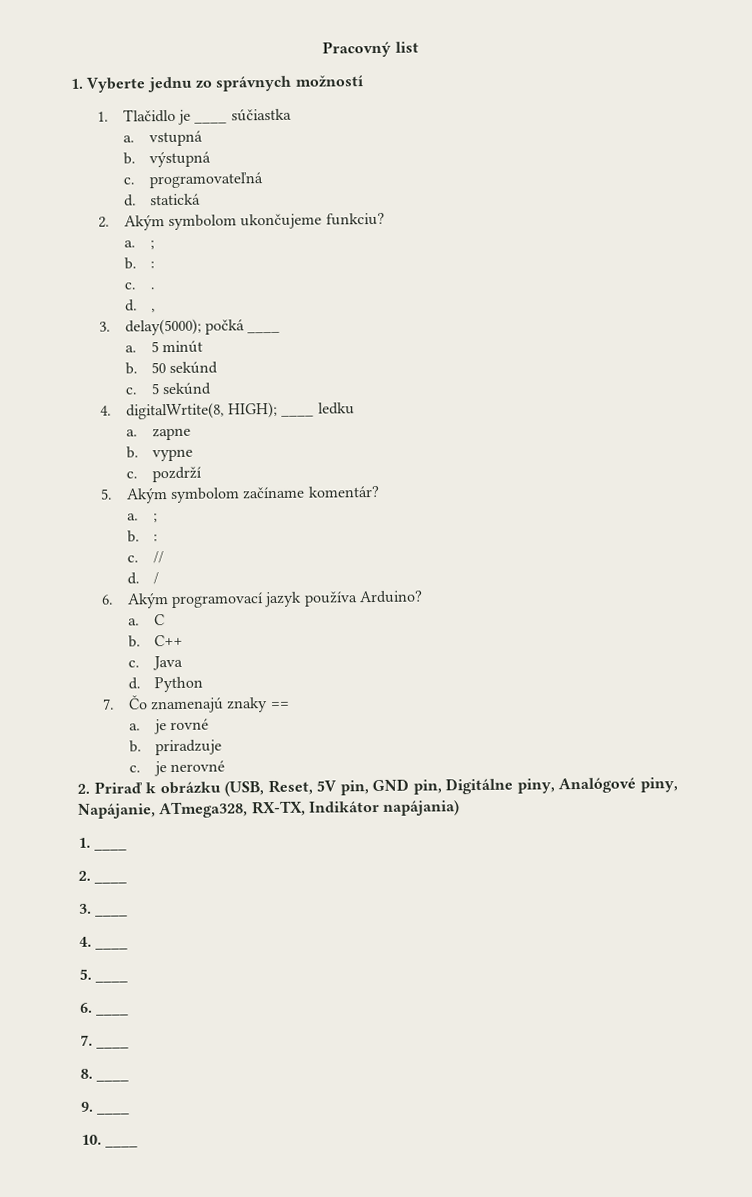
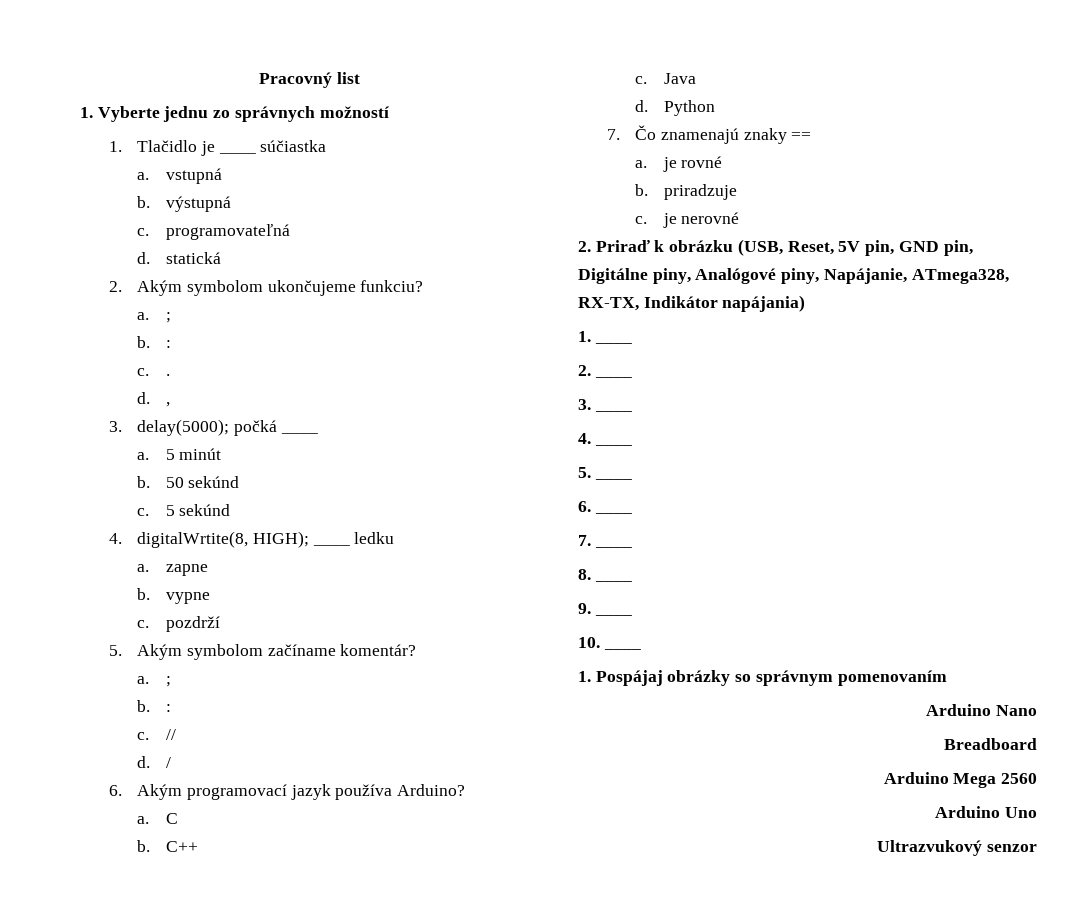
(139, 1146) none -> [578,670,947,686] [926,704,1037,716] [944,738,1037,750] [883,772,1037,788] [935,806,1037,818] [877,840,1037,856] // 1. Pospájaj obrázky so správnym pomenovaním // Arduino Nano // Breadboard // Arduino Mega 2560 // Arduino Uno // Ultrazvukový senzor

